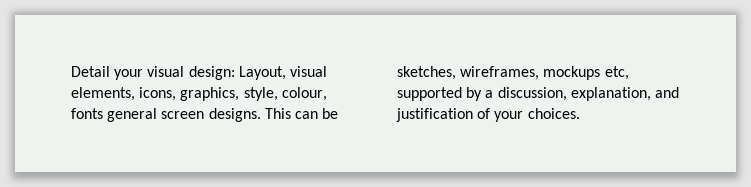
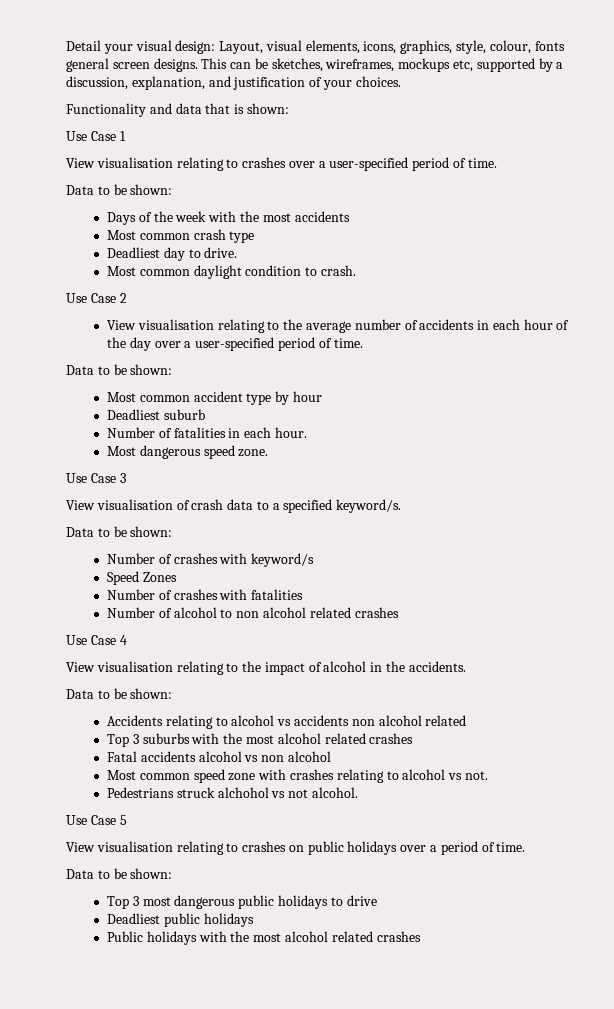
(580, 113) none -> [66,103,289,117] [66,131,126,141] [66,157,497,171] [66,184,173,195] [107,211,350,225] [107,229,255,243] [107,247,238,261] [107,265,356,279] [66,293,127,303] [107,319,570,333] [107,337,363,351] [66,364,173,375] [107,391,322,405] [107,409,205,420] [107,427,307,438] [107,445,269,459] [66,473,126,483] [66,499,402,513] [66,526,173,537] [107,553,315,567] [107,571,177,585] [107,589,304,600] [107,607,399,618] [66,635,127,645] [66,661,466,675] [66,688,173,699] [107,715,467,729] [107,733,414,747] [107,751,331,762] [107,769,488,783] [107,787,358,798] [66,815,127,825] [66,841,526,855] [66,868,173,879] [107,895,377,909] [107,913,254,927] [107,931,421,945] // Functionality and data that is shown: // Use Case 1 // View visualisation relating to crashes over a user-specified period of time. // Data to be shown: // Days of the week with the most accidents // Most common crash type // Deadliest day to drive. // Most common daylight condition to crash. // Use Case 2 // View visualisation relating to the average number of accidents in each hour of the day over a user-specified period of time. // Data to be shown: // Most common accident type by hour // Deadliest suburb // Number of fatalities in each hour. // Most dangerous speed zone. // Use Case 3 // View visualisation of crash data to a specified keyword/s. // Data to be shown: // Number of crashes with keyword/s // Speed Zones // Number of crashes with fatalities // Number of alcohol to non alcohol related crashes // Use Case 4 // View visualisation relating to the impact of alcohol in the accidents. // Data to be shown: // Accidents relating to alcohol vs accidents non alcohol related // Top 3 suburbs with the most alcohol related crashes // Fatal accidents alcohol vs non alcohol // Most common speed zone with crashes relating to alcohol vs not. // Pedestrians struck alchohol vs not alcohol. // Use Case 5 // View visualisation relating to crashes on public holidays over a period of time. // Data to be shown: // Top 3 most dangerous public holidays to drive // Deadliest public holidays // Public holidays with the most alcohol related crashes

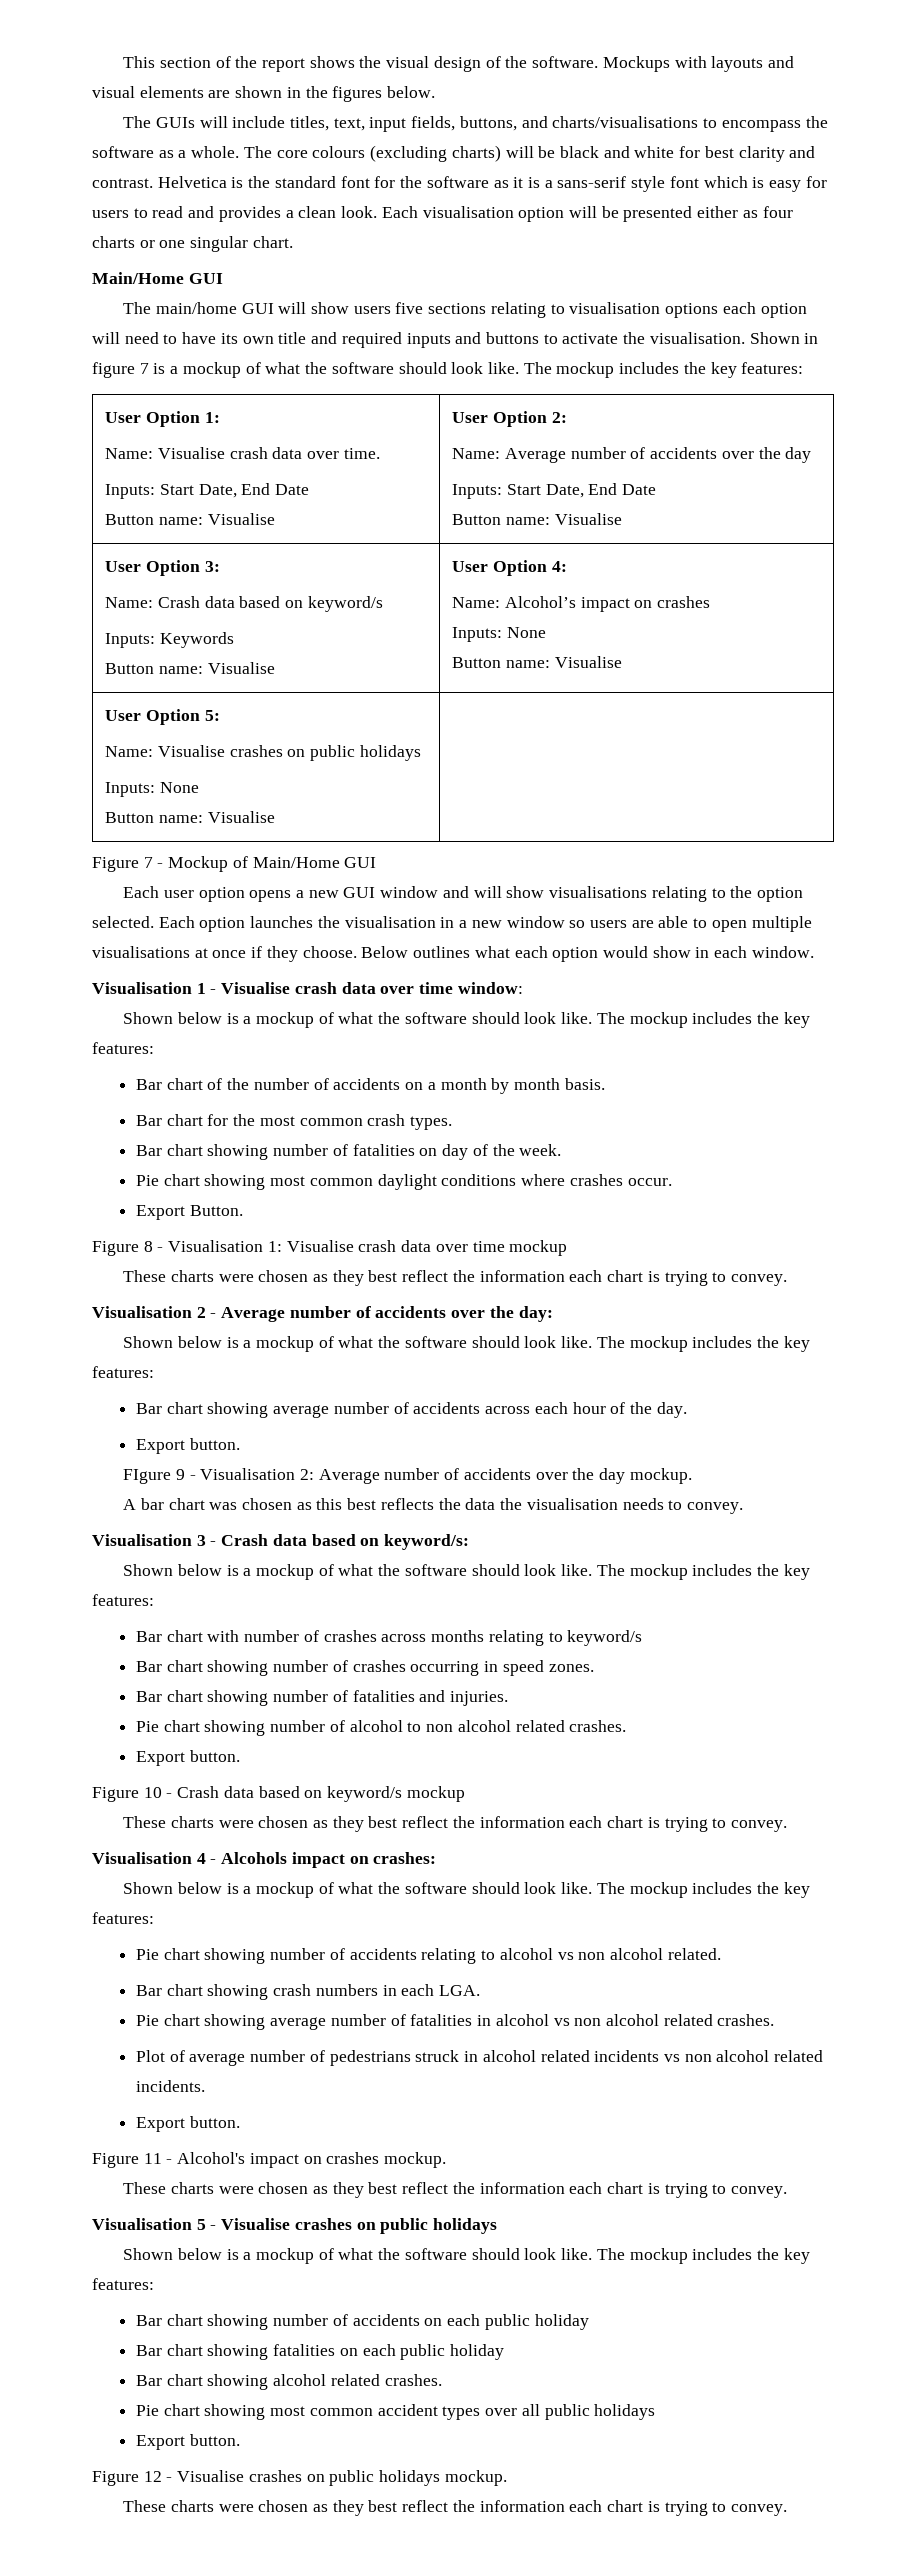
[66,40,565,54] [66,58,564,72] [66,76,401,90] [66,103,289,117] [66,131,126,141] [66,157,497,171] [66,184,173,195] [107,211,350,225] [107,229,255,243] [107,247,238,261] [107,265,356,279] [66,293,127,303] [107,319,303,333] Detail your visual design: Layout, visual elements, icons, graphics, style, colour, fonts general screen designs. This can be sketches, wireframes, mockups etc, supported by a discussion, explanation, and justification of your choices. // Functionality and data that is shown: // Use Case 1 // View visualisation relating to crashes over a user-specified period of time. // Data to be shown: // Days of the week with the most accidents // Most common crash type // Deadliest day to drive. // Most common daylight condition to crash. // Use Case 2 // View visualisation relating to the -> [123,56,794,72] [92,86,436,102] [123,116,828,132] [92,145,816,162] [92,176,827,192] [92,206,793,222] [92,236,293,252] [92,272,223,284] [123,302,807,318] [92,332,819,348] [92,362,804,378] [105,411,220,427] [105,447,380,459] [105,483,310,499] [105,513,275,525] [452,411,567,427] [452,447,812,463] [452,483,657,499] [452,513,622,525] [105,560,220,576] [105,596,383,612] [105,632,234,648] [105,662,275,674] [452,560,567,576] [452,596,711,612] [452,627,546,642] [452,656,622,668] [105,709,220,725] [105,745,421,761] [105,782,199,797] [105,811,275,823] [92,856,377,872] [123,886,803,902] [92,916,812,932] [92,946,814,962] [92,982,523,994] [123,1012,810,1028] [92,1042,154,1054] [136,1078,605,1094] [136,1114,453,1130] [136,1144,562,1160] [136,1174,672,1190] [136,1205,243,1220] [92,1240,568,1256] [123,1270,787,1286] [92,1306,553,1322] [123,1336,810,1352] [92,1366,154,1378] [136,1402,269,1418] This section of the report shows the visual design of the software. Mockups with layouts and visual elements are shown in the figures below. // The GUIs will include titles, text, input fields, buttons, and charts/visualisations to encompass the software as a whole. The core colours (excluding charts) will be black and white for best clarity and contrast. Helvetica is the standard font for the software as it is a sans-serif style font which is easy for users to read and provides a clean look. Each visualisation option will be presented either as four charts or one singular chart. // Main/Home GUI // The main/home GUI will show users five sections relating to visualisation options each option will need to have its own title and required inputs and buttons to activate the visualisation. Shown in figure 7 is a mockup of what the software should look like. The mockup includes the key features: // User Option 1: // Name: Visualise crash data over time. // Inputs: Start Date, End Date // Button name: Visualise | User Option 2: // Name: Average number of accidents over the day // Inputs: Start Date, End Date // Button name: Visualise // User Option 3: // Name: Crash data based on keyword/s // Inputs: Keywords // Button name: Visualise | User Option 4: // Name: Alcohol’s impact on crashes // Inputs: None // Button name: Visualise // User Option 5: // Name: Visualise crashes on public holidays // Inputs: None // Button name: Visualise | // Figure 7 - Mockup of Main/Home GUI // Each user option opens a new GUI window and will show visualisations relating to the option selected. Each option launches the visualisation in a new window so users are able to open multiple visualisations at once if they choose. Below outlines what each option would show in each window. // Visualisation 1 - Visualise crash data over time window: // Shown below is a mockup of what the software should look like. The mockup includes the key features: // Bar chart of the number of accidents on a month by month basis. // Bar chart for the most common crash types. // Bar chart showing number of fatalities on day of the week. // Pie chart showing most common daylight conditions where crashes occur. // Export Button. // Figure 8 - Visualisation 1: Visualise crash data over time mockup // These charts were chosen as they best reflect the information each chart is trying to convey. // Visualisation 2 - Average number of accidents over the day: // Shown below is a mockup of what the software should look like. The mockup includes the key features: // Bar chart showing
[477,320,490,330] in -> [485,1406,531,1414] across
[129,337,363,351] [66,364,173,375] [107,391,322,405] [107,409,205,420] [107,427,307,438] [107,445,269,459] [66,473,126,483] [66,499,402,513] [66,526,173,537] [107,553,315,567] [107,571,177,585] [107,589,304,600] [107,607,156,618] day over a user-specified period of time. // Data to be shown: // Most common accident type by hour // Deadliest suburb // Number of fatalities in each hour. // Most dangerous speed zone. // Use Case 3 // View visualisation of crash data to a specified keyword/s. // Data to be shown: // Number of crashes with keyword/s // Speed Zones // Number of crashes with fatalities // Number -> [656,1402,687,1418] [136,1438,240,1454] [123,1468,692,1484] [123,1498,743,1514] [92,1534,470,1550] [123,1564,810,1580] [92,1594,154,1606] [136,1630,643,1646] [136,1660,594,1676] [136,1690,509,1706] [136,1720,326,1736] day. // Export button. // FIgure 9 - Visualisation 2: Average number of accidents over the day mockup. // A bar chart was chosen as this best reflects the data the visualisation needs to convey. // Visualisation 3 - Crash data based on keyword/s: // Shown below is a mockup of what the software should look like. The mockup includes the key features: // Bar chart with number of crashes across months relating to keyword/s // Bar chart showing number of crashes occurring in speed zones. // Bar chart showing number of fatalities and injuries. // Pie chart showing number
[354,607,399,618] [66,635,127,645] [66,661,466,675] [66,688,173,699] [107,715,467,729] [107,733,414,747] [107,751,331,762] [107,769,488,783] [107,787,358,798] [66,815,127,825] [66,841,526,855] [66,868,173,879] [107,895,377,909] [107,913,254,927] [107,931,421,945] crashes // Use Case 4 // View visualisation relating to the impact of alcohol in the accidents. // Data to be shown: // Accidents relating to alcohol vs accidents non alcohol related // Top 3 suburbs with the most alcohol related crashes // Fatal accidents alcohol vs non alcohol // Most common speed zone with crashes relating to alcohol vs not. // Pedestrians struck alchohol vs not alcohol. // Use Case 5 // View visualisation relating to crashes on public holidays over a period of time. // Data to be shown: // Top 3 most dangerous public holidays to drive // Deadliest public holidays // Public holidays with the most alcohol related crashes -> [569,1720,627,1732] [136,1750,240,1766] [92,1786,465,1802] [123,1816,787,1832] [92,1852,437,1868] [123,1882,810,1898] [92,1912,154,1924] [136,1948,721,1964] [136,1984,481,2000] [136,2014,775,2030] [136,2050,824,2066] [136,2080,206,2092] [136,2116,240,2132] [92,2152,447,2168] [123,2182,787,2198] [92,2218,498,2234] [123,2248,810,2264] [92,2278,154,2290] [136,2314,589,2330] [136,2344,505,2360] [136,2374,442,2390] [136,2404,656,2420] [136,2434,240,2450] [92,2470,507,2486] [123,2500,787,2516] crashes. // Export button. // Figure 10 - Crash data based on keyword/s mockup // These charts were chosen as they best reflect the information each chart is trying to convey. // Visualisation 4 - Alcohols impact on crashes: // Shown below is a mockup of what the software should look like. The mockup includes the key features: // Pie chart showing number of accidents relating to alcohol vs non alcohol related. // Bar chart showing crash numbers in each LGA. // Pie chart showing average number of fatalities in alcohol vs non alcohol related crashes. // Plot of average number of pedestrians struck in alcohol related incidents vs non alcohol related incidents. // Export button. // Figure 11 - Alcohol's impact on crashes mockup. // These charts were chosen as they best reflect the information each chart is trying to convey. // Visualisation 5 - Visualise crashes on public holidays // Shown below is a mockup of what the software should look like. The mockup includes the key features: // Bar chart showing number of accidents on each public holiday // Bar chart showing fatalities on each public holiday // Bar chart showing alcohol related crashes. // Pie chart showing most common accident types over all public holidays // Export button. // Figure 12 - Visualise crashes on public holidays mockup. // These charts were chosen as they best reflect the information each chart is trying to convey.

